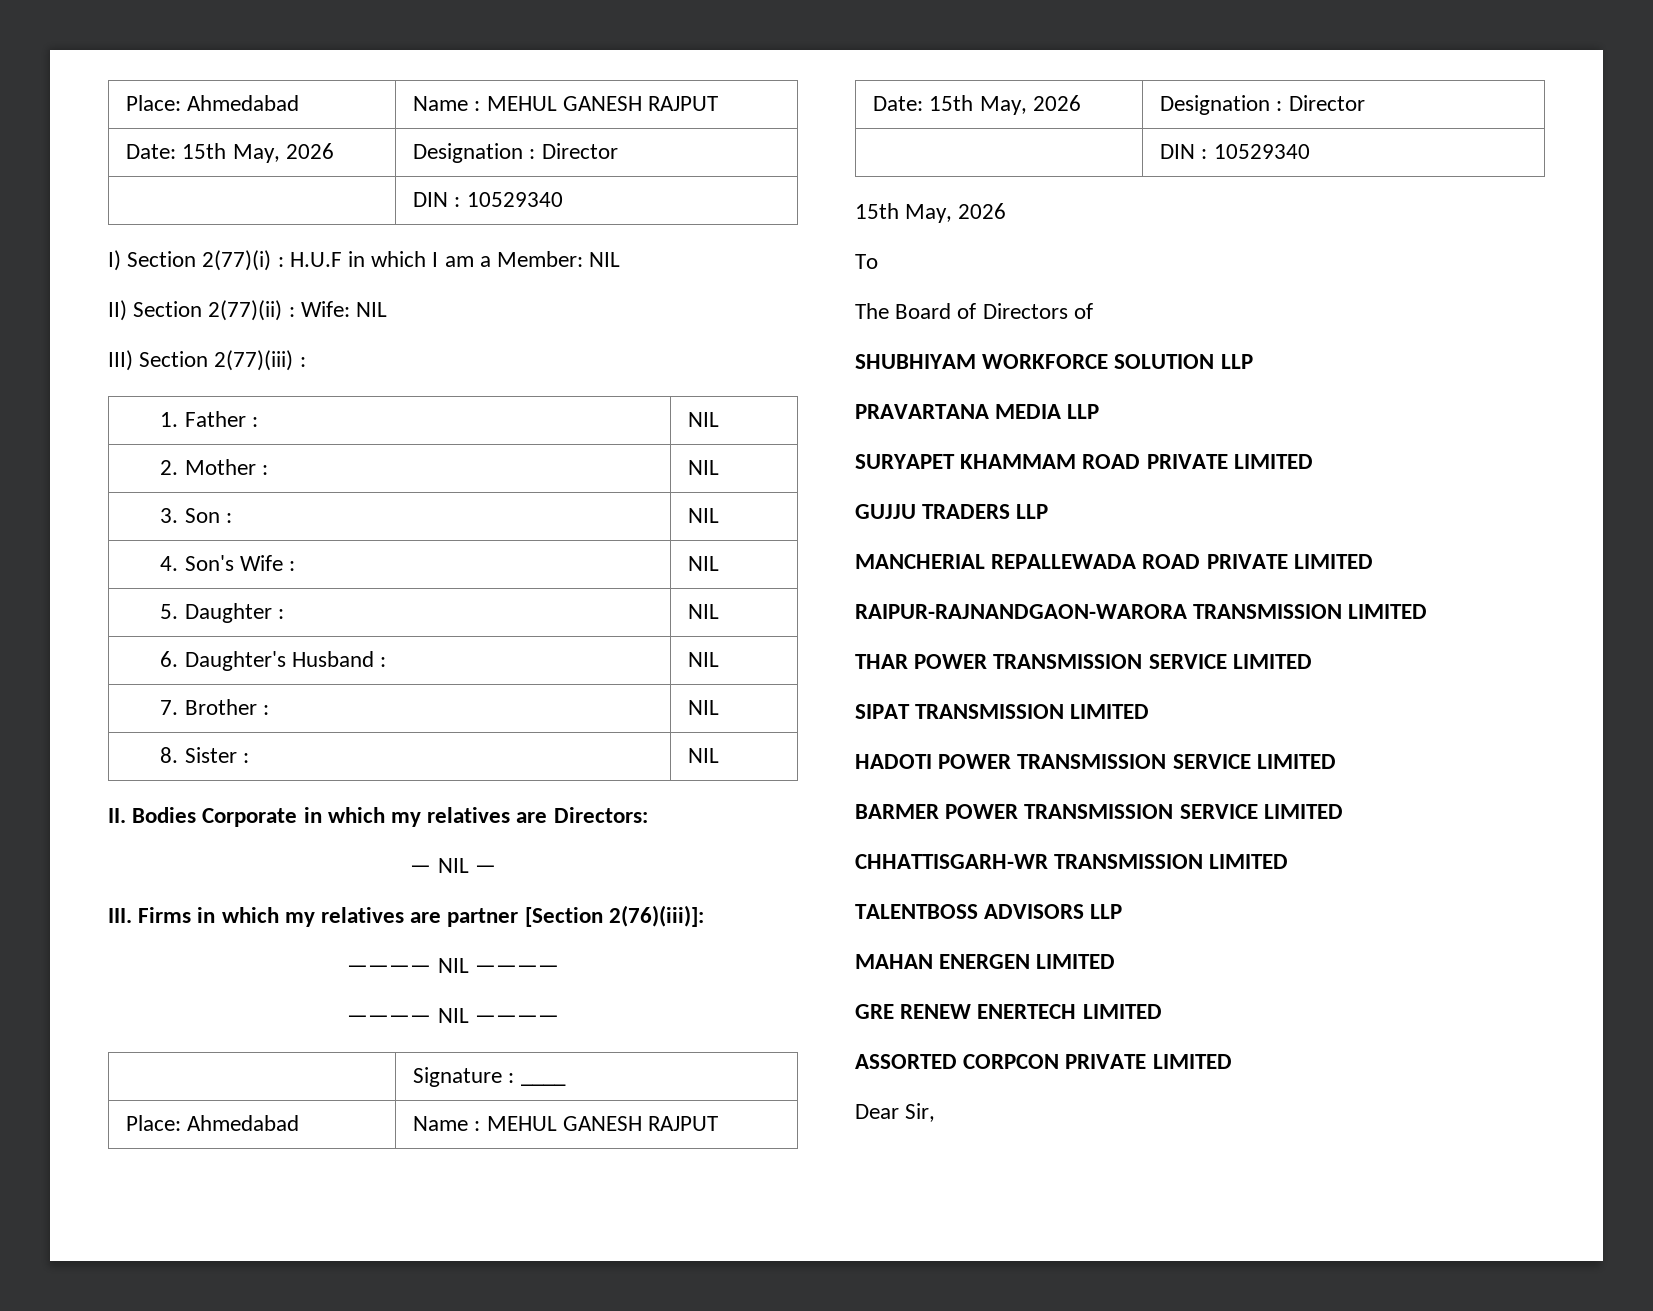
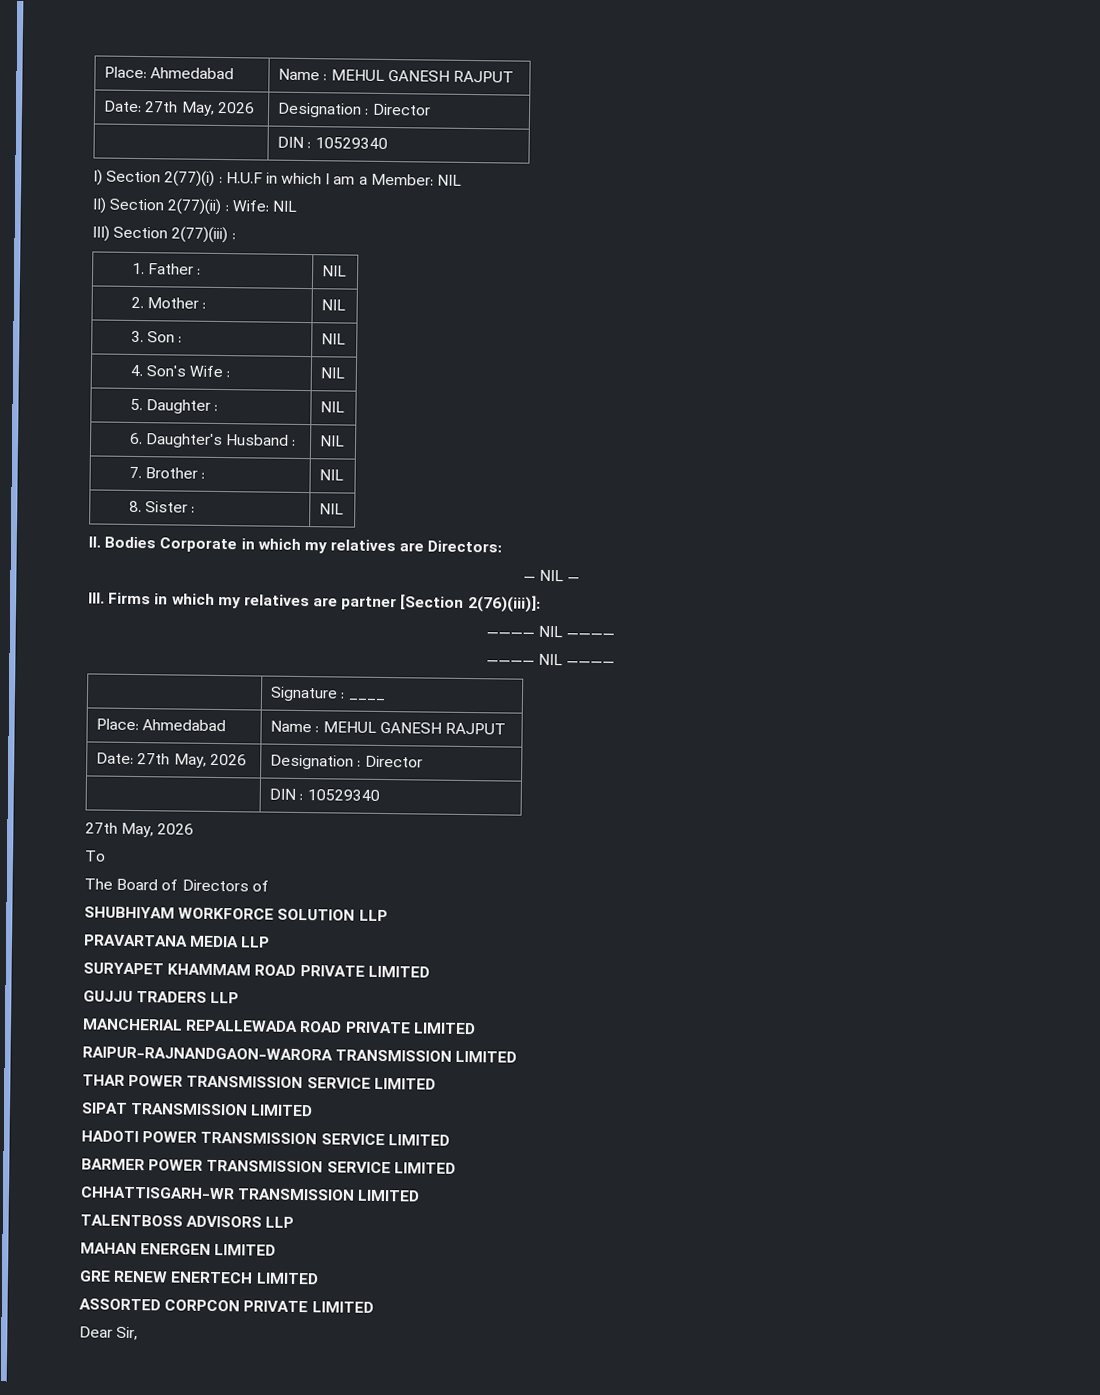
[126,95,300,111] [413,96,718,111] [126,143,227,159] Place: Ahmedabad | Name : MEHUL GANESH RAJPUT // Date: 15th -> [104,66,235,80] [278,68,514,83] [104,100,179,113] Place: Ahmedabad | Name : MEHUL GANESH RAJPUT // Date: 27th
[929,95,1081,115] [1160,95,1365,115] [1160,144,1310,159] [855,203,899,219] 15th May, 2026 | Designation : Director // | DIN : 10529340 // 15th -> [137,753,247,768] [270,754,423,770] [269,788,380,801] [85,822,118,834] 27th May, 2026 | Designation : Director // | DIN : 10529340 // 27th

